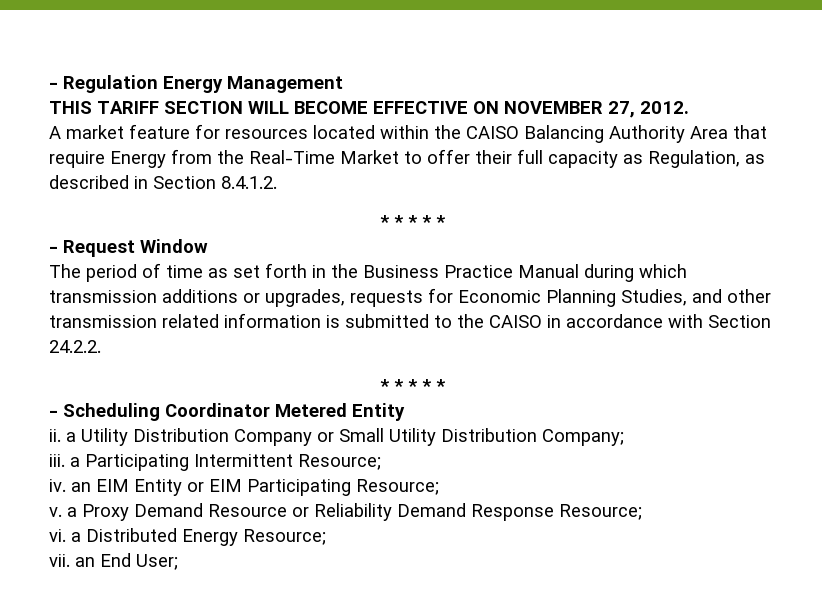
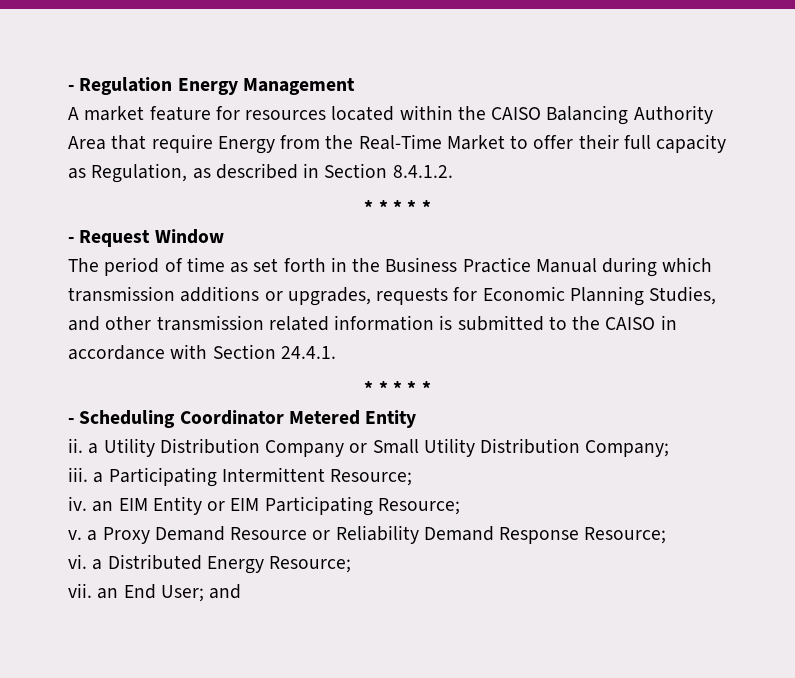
[49,101,689,118] // THIS TARIFF SECTION WILL BECOME EFFECTIVE ON NOVEMBER 27, 2012. -> (355, 86) none
[49,340,101,353] 24.2.2. -> [280,346,336,359] 24.4.1.
(178, 562) none -> [209,584,242,599] and

